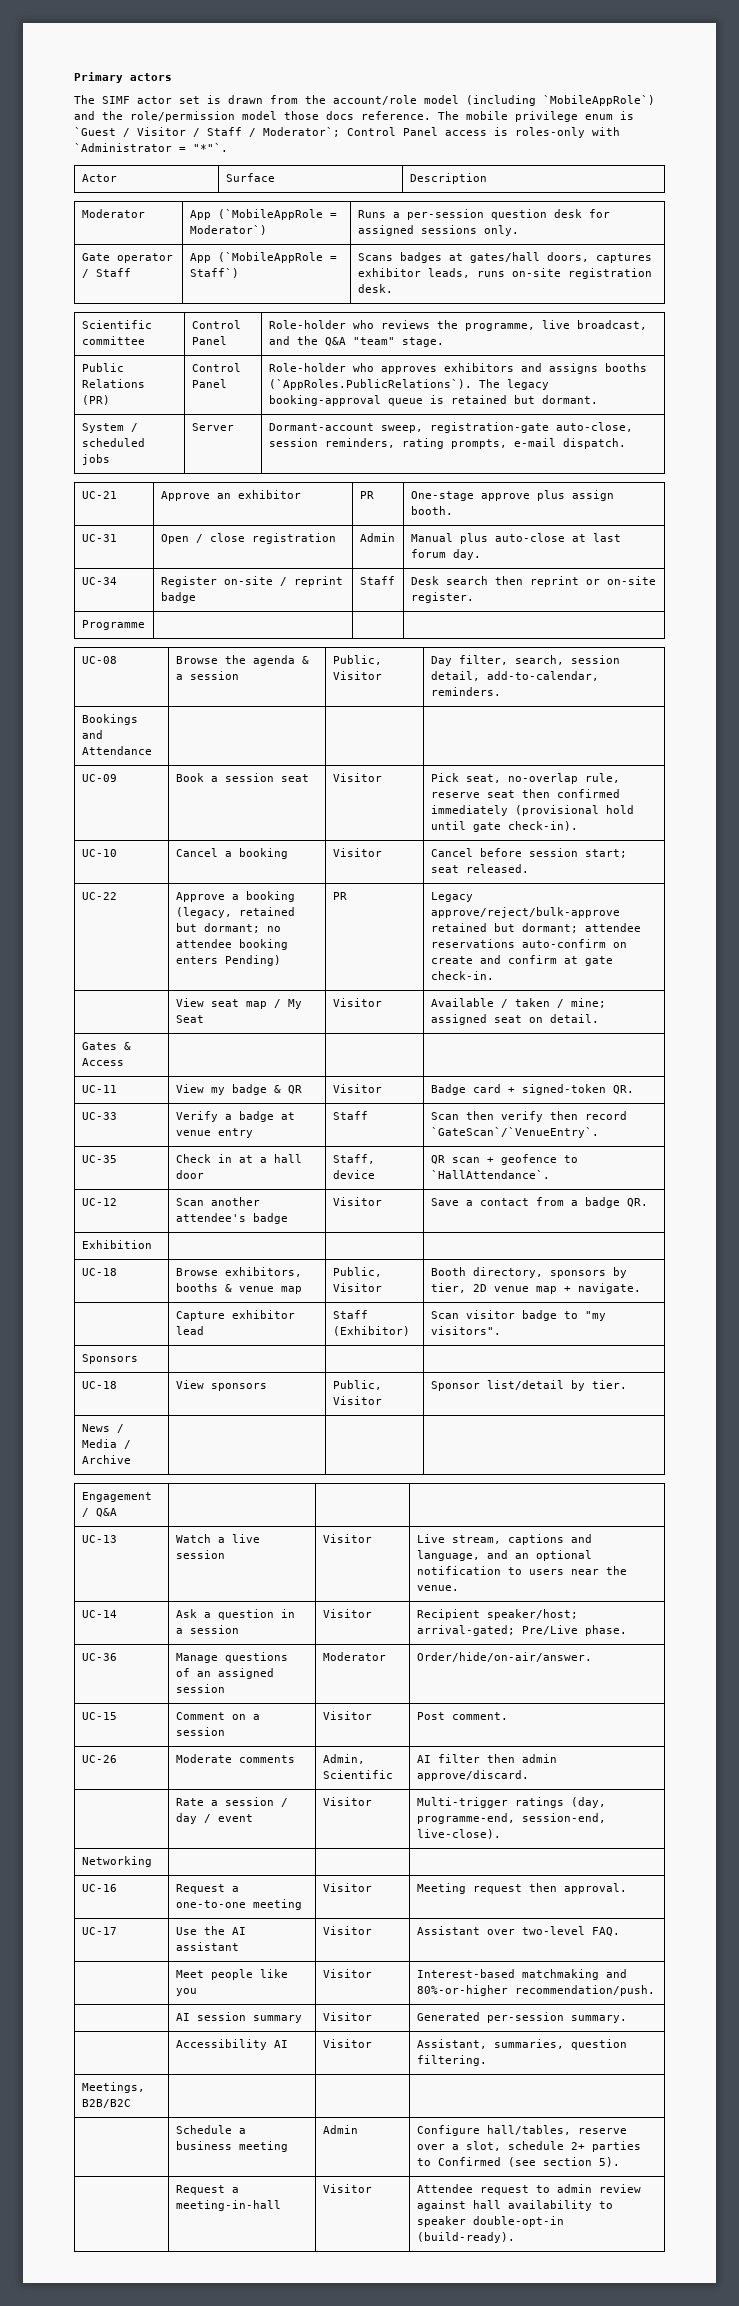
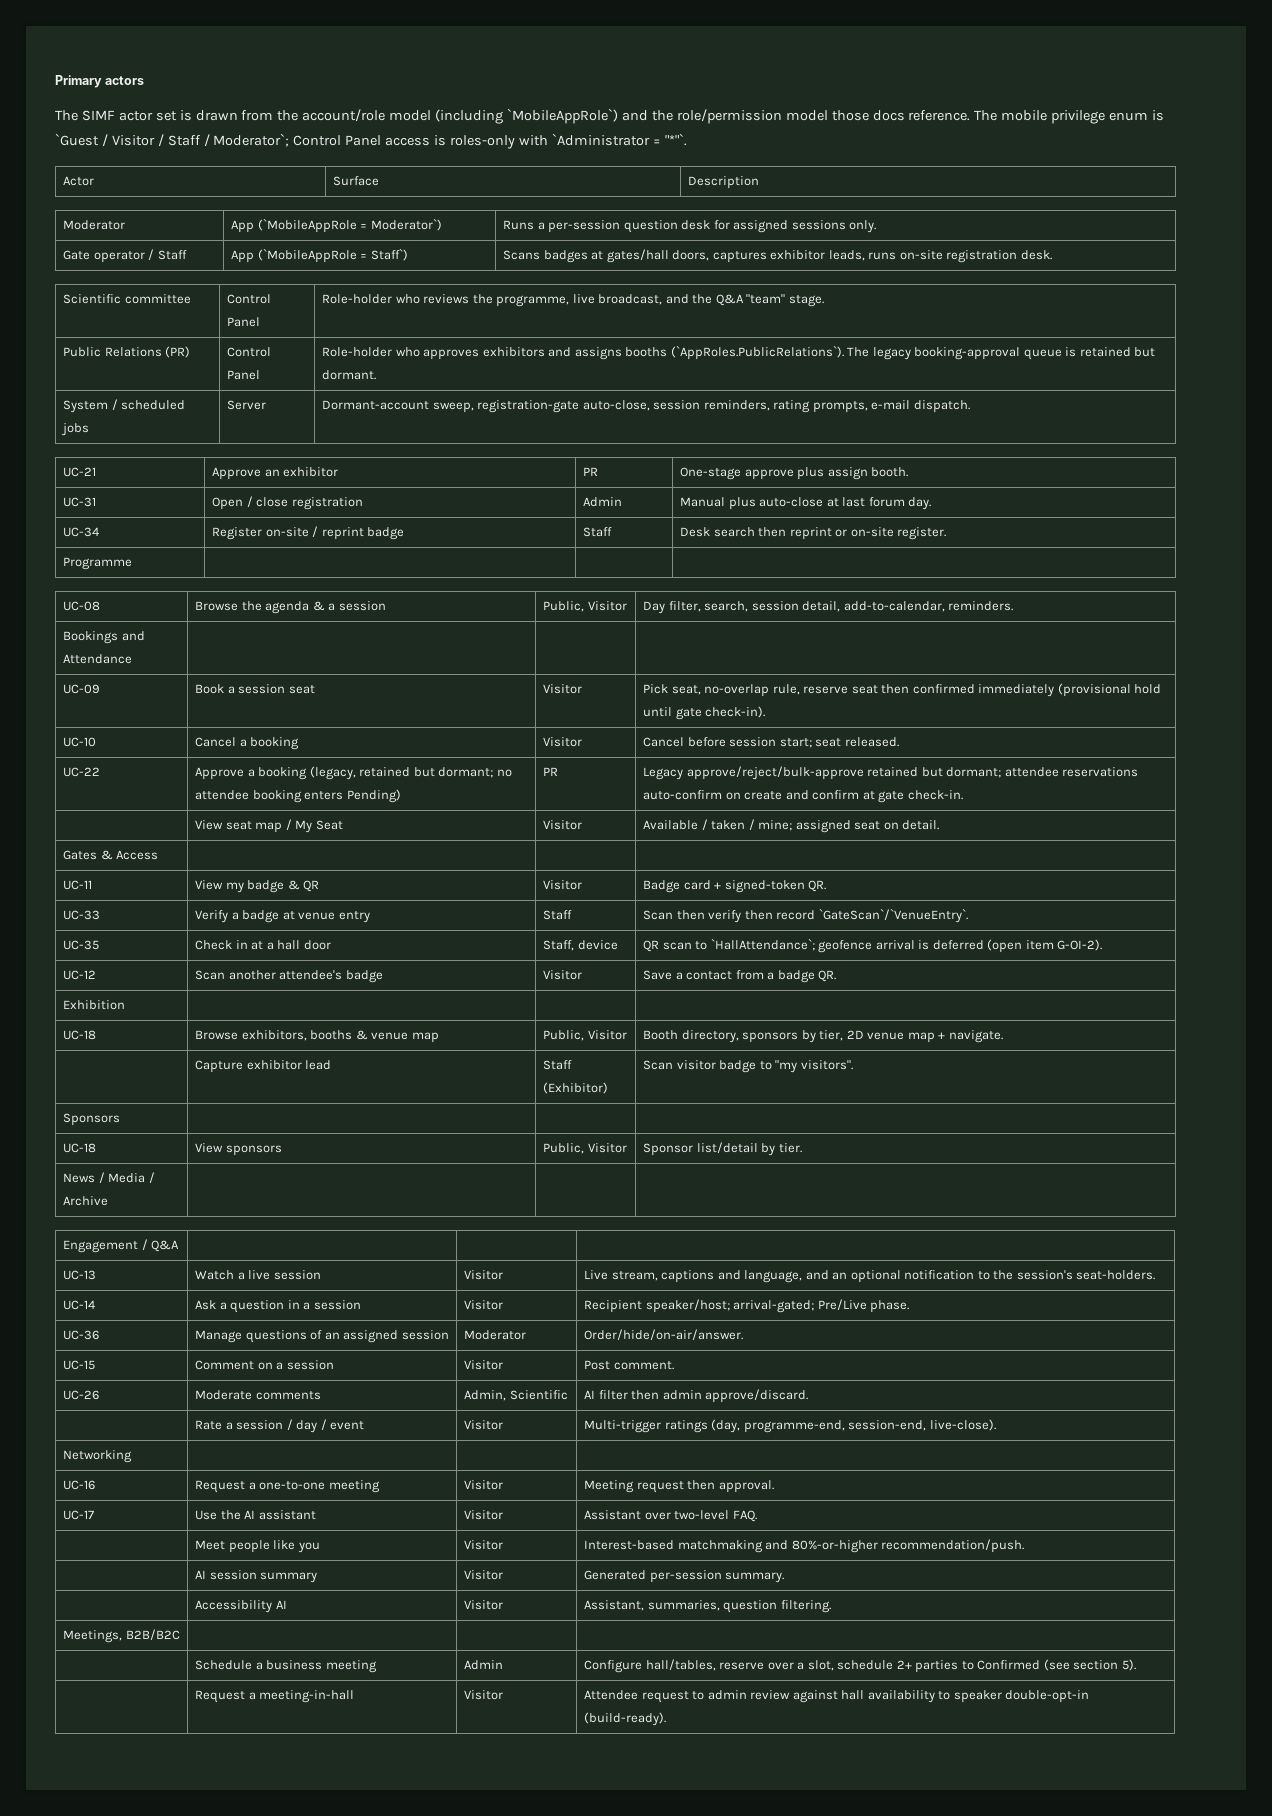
[486,1154,578,1165] [430,1170,550,1179] + geofence to `HallAttendance`. -> [695,939,1103,953] to `HallAttendance`; geofence arrival is deferred (open item G-OI-2).
[528,1566,627,1575] [416,1585,459,1591] users near the venue. -> [993,1270,1156,1280] the session's seat-holders.

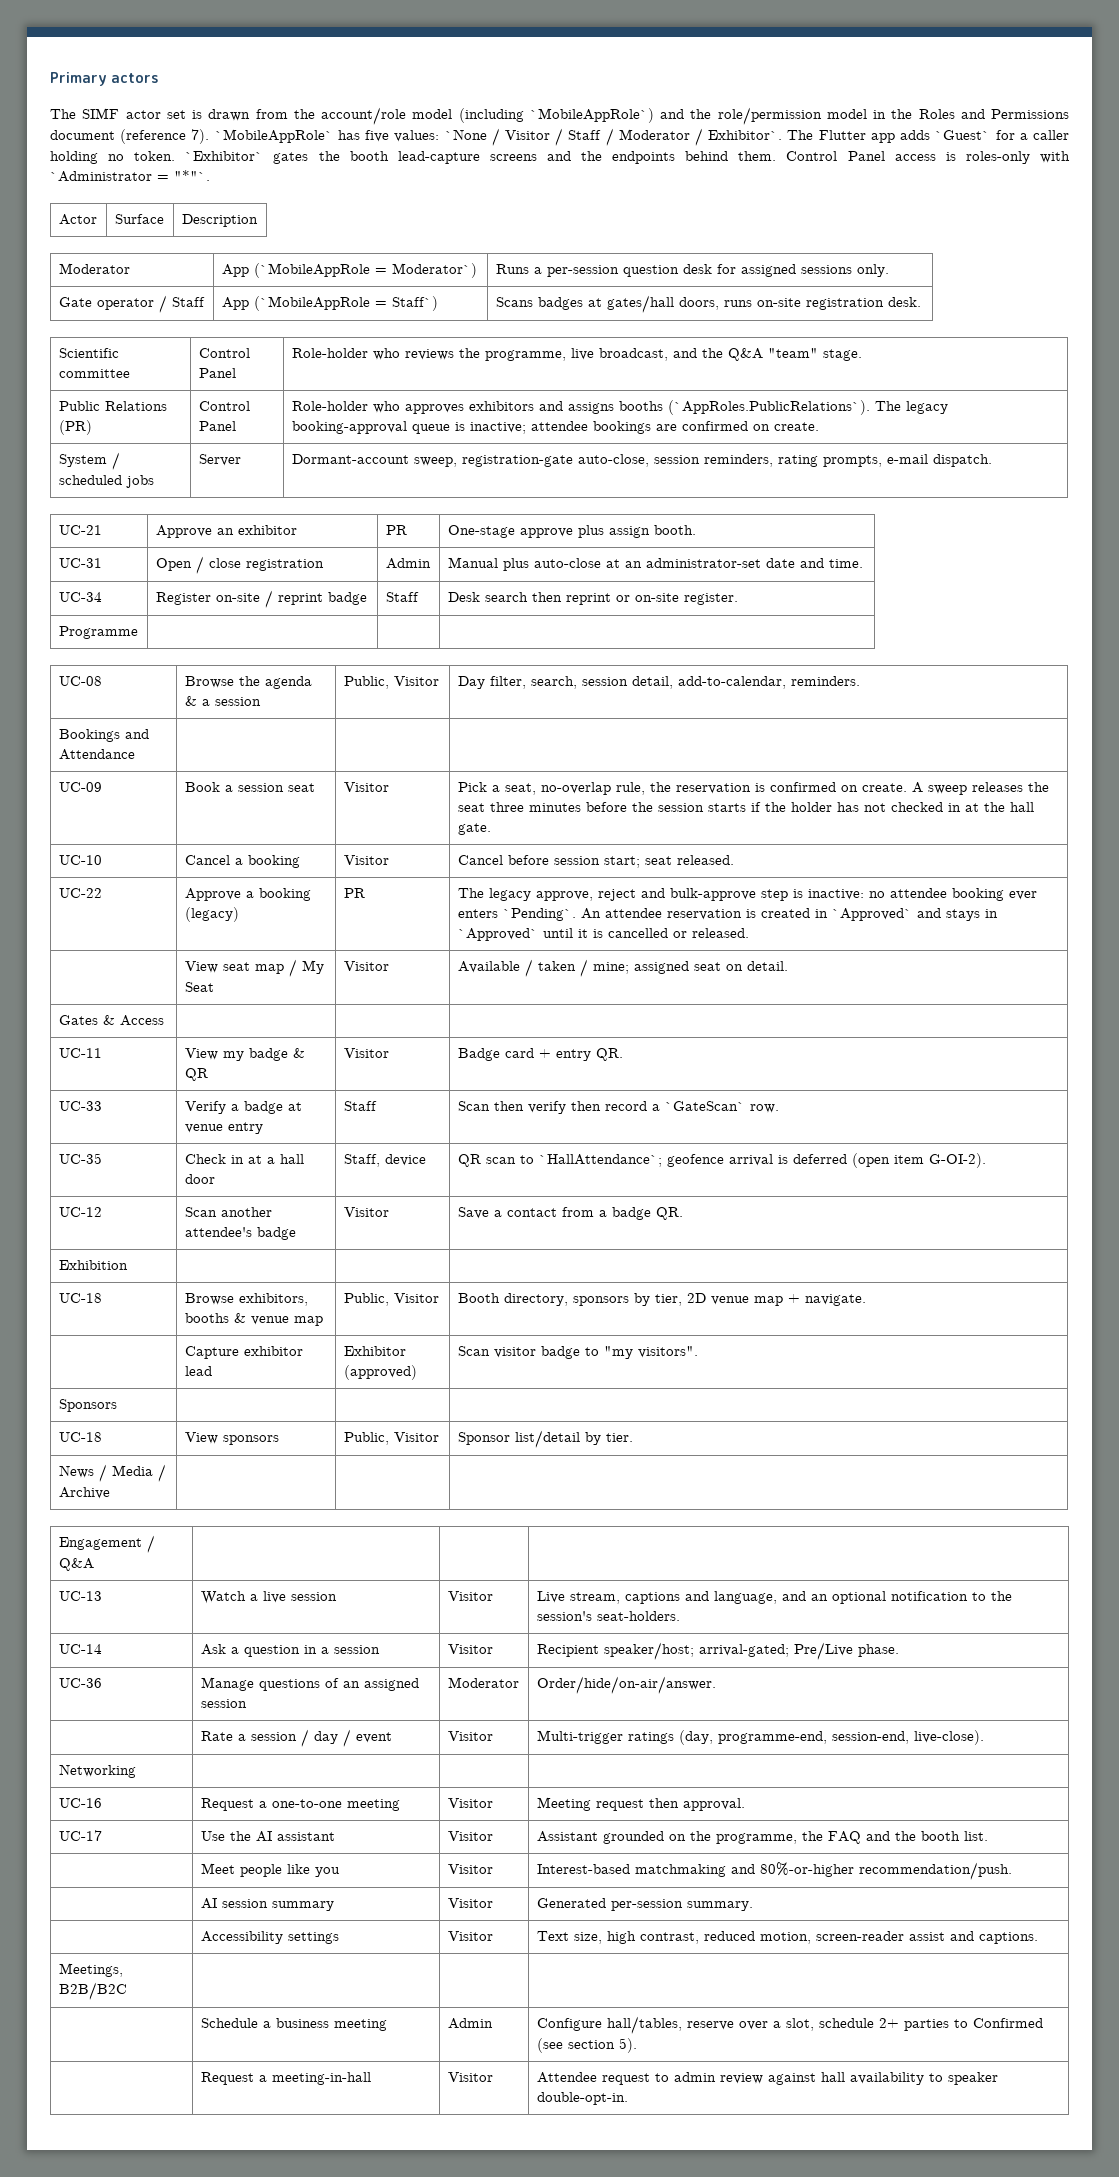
[831,110,1165,124] [55,133,99,146] those docs reference. The mobile privilege enum is `Guest -> [873,109,1069,119] [50,129,487,144] in the Roles and Permissions document (reference 7). `MobileAppRole` has five values: `None
[213,133,290,147] Moderator`; -> [618,128,1070,146] [50,151,777,164] Moderator / Exhibitor`. The Flutter app adds `Guest` for a caller holding no token. `Exhibitor` gates the booth lead-capture screens and the endpoints behind them.
[712,250,865,263] captures exhibitor leads, -> (719, 303) none
[1079,347,1156,357] [322,370,377,380] retained but dormant. -> [469,421,819,434] inactive; attendee bookings are confirmed on create.
[842,497,932,510] last forum day. -> [624,558,863,568] an administrator-set date and time.
(669, 689) none -> [491,785,500,792] a
[803,683,1162,697] [643,706,766,720] reserve seat then confirmed immediately (provisional hold until gate check-in). -> [649,782,1049,795] [457,802,1034,812] [457,823,491,835] the reservation is confirmed on create. A sweep releases the seat three minutes before the session starts if the holder has not checked in at the hall gate.
[309,766,512,780] [195,789,401,803] [543,767,559,776] [643,766,1139,780] [643,790,963,803] (legacy, retained but dormant; no attendee booking enters Pending) | PR | Legacy approve/reject/bulk-approve retained but dormant; attendee reservations auto-confirm on create and confirm at gate check-in. -> [184,907,239,922] [343,888,365,898] [457,888,1037,901] [457,908,998,921] [457,928,749,941] (legacy) | PR | The legacy approve, reject and bulk-approve step is inactive: no attendee booking ever enters `Pending`. An attendee reservation is created in `Approved` and stays in `Approved` until it is cancelled or released.
[724,880,805,893] signed-token -> [555,1049,591,1061] entry
[818,909,968,923] `GateScan`/`VenueEntry`. -> [651,1101,779,1113] a `GateScan` row.
[543,1060,573,1070] [543,1082,609,1094] Staff (Exhibitor) -> [343,1346,406,1356] [343,1365,417,1380] Exhibitor (approved)
[63,1360,96,1370] [195,1360,334,1370] [464,1360,504,1370] [584,1360,674,1370] [63,1390,100,1400] [195,1390,321,1400] [464,1390,568,1401] [584,1389,809,1403] // UC-15 | Comment on a session | Visitor | Post comment. // UC-26 | Moderate comments | Admin, Scientific | AI filter then admin approve/discard. -> (716, 1685) none
[644,1510,757,1522] over two-level FAQ. -> [602,1831,988,1844] grounded on the programme, the FAQ and the booth list.
[275,1600,287,1609] [464,1600,504,1610] [584,1600,831,1613] AI | Visitor | Assistant, summaries, question filtering. -> [287,1932,339,1944] [447,1931,493,1941] [536,1931,1038,1944] settings | Visitor | Text size, high contrast, reduced motion, screen-reader assist and captions.
[1005,1690,1090,1703] [584,1712,667,1726] double-opt-in (build-ready). -> [536,2092,628,2105] double-opt-in.

